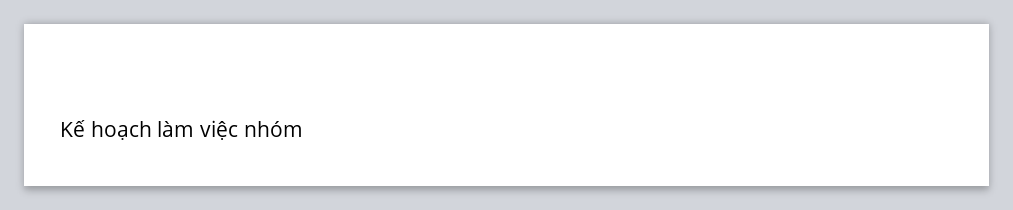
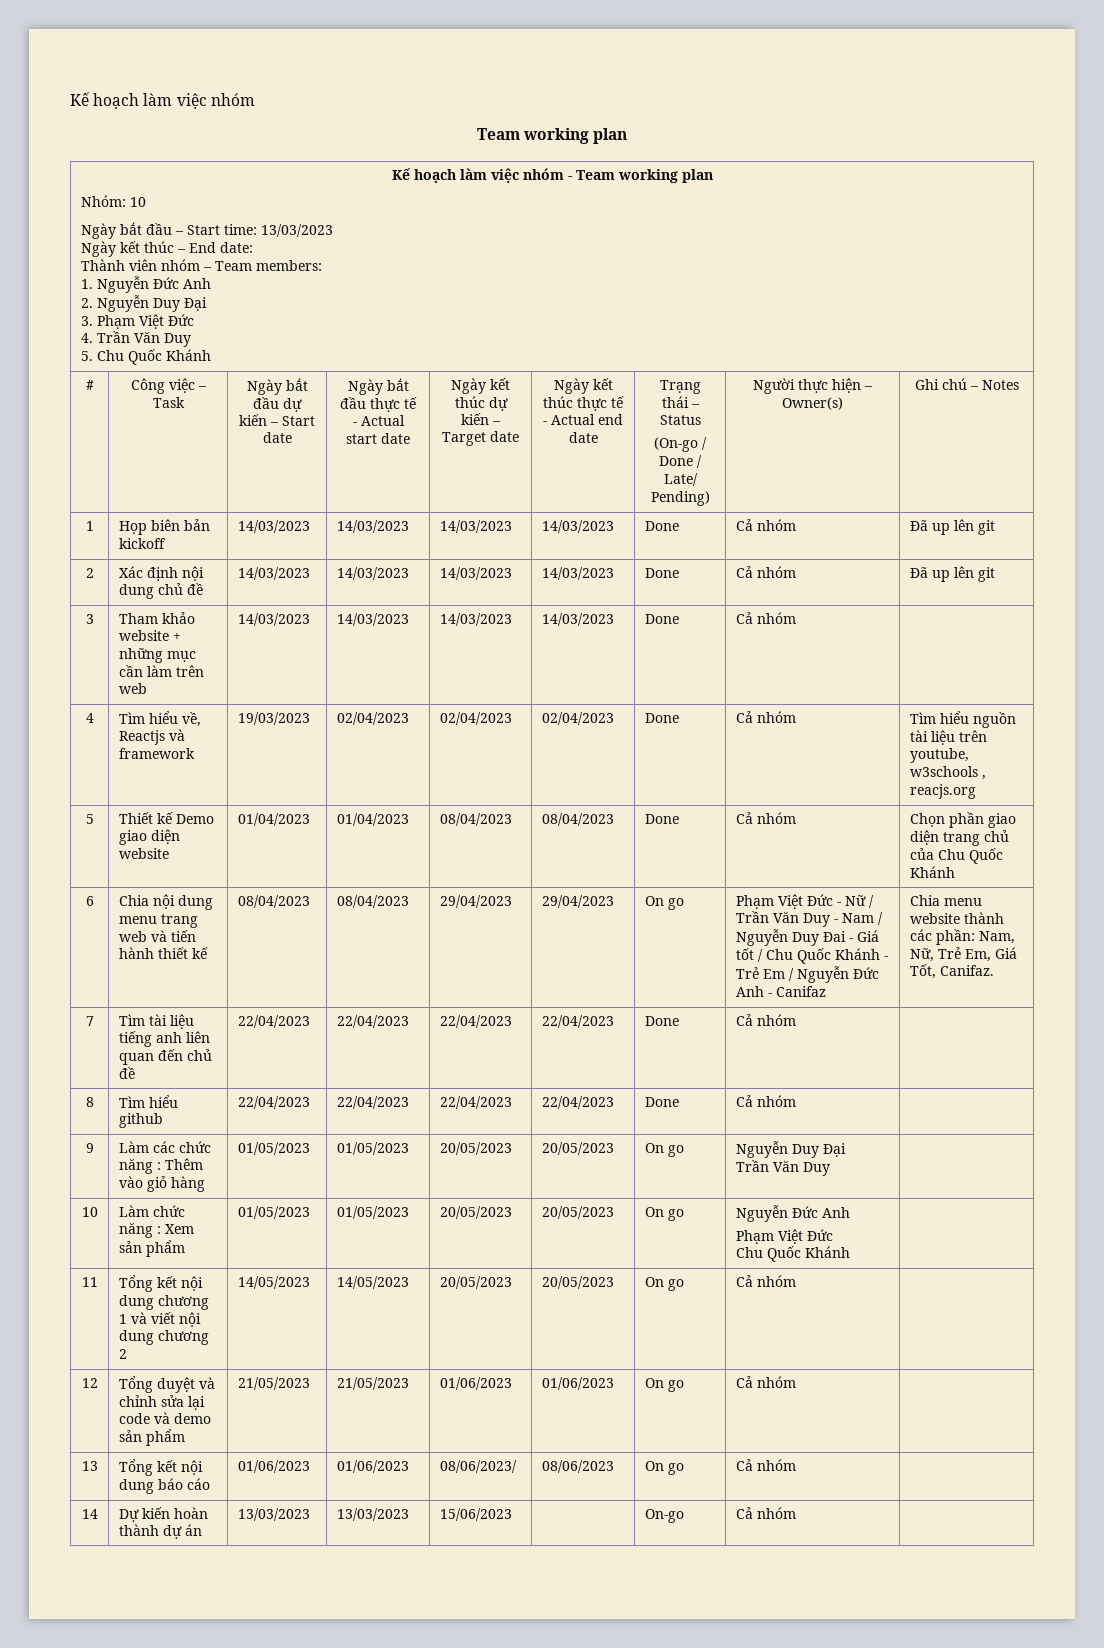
[60,120,303,140] Kế hoạch làm việc nhóm -> [70,92,255,109] [476,128,628,144] [391,168,713,183] [80,195,146,207] [80,222,333,239] [80,241,253,257] [80,259,322,271] [80,276,211,293] [80,295,207,312] [80,314,194,329] [80,331,191,347] [80,349,211,365] [85,380,94,390] [130,378,207,394] [152,397,185,408] [246,378,308,395] [253,397,302,412] [239,414,315,426] [262,432,292,443] [347,378,409,395] [340,397,417,412] [352,415,405,426] [346,433,410,444] [451,378,510,394] [454,396,508,411] [461,413,501,425] [442,431,519,446] [553,378,613,394] [543,396,624,411] [543,414,623,425] [568,432,598,443] [659,380,701,394] [661,396,700,408] [659,415,701,425] [654,437,707,452] [659,455,702,468] [663,473,698,486] [650,491,710,506] [753,378,873,394] [782,397,843,410] [914,378,1019,390] [85,521,94,531] [118,519,210,535] [118,538,166,549] [237,520,310,533] [336,520,409,533] [439,520,512,533] [541,520,614,533] [644,521,679,531] [735,519,796,531] [909,519,995,535] [85,568,94,578] [118,566,204,581] [118,583,203,599] [237,567,310,580] [336,567,409,580] [439,567,512,580] [541,567,614,580] [644,568,679,578] [735,566,796,578] [909,566,995,582] [85,614,94,624] [118,612,195,624] [118,630,181,641] [118,648,196,663] [118,665,204,677] [118,683,147,694] [237,613,310,626] [336,613,409,626] [439,613,512,626] [541,613,614,626] [644,614,679,624] [735,612,796,624] [85,713,94,723] [118,711,201,727] [118,729,185,745] [118,748,195,759] [237,712,310,725] [336,712,409,725] [439,712,512,725] [541,712,614,725] [644,713,679,723] [735,711,796,723] [909,711,1016,728] [909,730,987,745] [909,748,969,763] [909,766,986,780] [909,784,976,799] [85,814,94,824] [118,812,214,824] [118,829,180,845] [118,848,169,859] [237,813,310,826] [336,813,409,826] [439,813,512,826] [541,813,614,826] [644,814,679,824] [735,812,796,824] [909,812,1016,828] [909,830,1009,846] [909,848,1003,864] [909,866,955,878] [85,896,94,906] [118,894,213,910] [118,914,198,928] [118,930,196,942] [118,947,208,959] [237,895,310,908] [336,895,409,908] [439,895,512,908] [541,895,614,908] [644,896,684,910] [735,894,874,909] [735,911,883,927] [735,929,879,946] [735,948,888,964] [735,966,879,983] [735,986,826,997] [909,895,982,906] [909,912,1004,924] [909,929,1015,945] [909,947,1017,962] [909,964,994,979] [85,1016,94,1026] [118,1014,194,1029] [118,1031,210,1047] [118,1049,212,1065] [118,1067,135,1079] [237,1015,310,1028] [336,1015,409,1028] [439,1015,512,1028] [541,1015,614,1028] [644,1016,679,1026] [735,1014,796,1026] [85,1097,94,1107] [118,1095,178,1108] [118,1113,163,1128] [237,1096,310,1109] [336,1096,409,1109] [439,1096,512,1109] [541,1096,614,1109] [644,1097,679,1107] [735,1095,796,1107] [85,1143,94,1153] [118,1141,211,1153] [118,1158,203,1174] [118,1176,205,1192] [237,1142,310,1155] [336,1142,409,1155] [439,1142,512,1155] [541,1142,614,1155] [644,1143,684,1157] [735,1141,846,1158] [735,1160,830,1176] [81,1207,98,1217] [118,1205,185,1217] [118,1222,194,1238] [118,1240,185,1257] [237,1206,310,1219] [336,1206,409,1219] [439,1206,512,1219] [541,1206,614,1219] [644,1207,684,1221] [735,1205,850,1222] [735,1229,833,1244] [735,1246,850,1262] [81,1277,98,1287] [118,1275,203,1292] [118,1295,209,1310] [118,1312,201,1327] [118,1330,209,1345] [118,1349,127,1359] [237,1276,310,1289] [336,1276,409,1289] [439,1276,512,1289] [541,1276,614,1289] [644,1277,684,1291] [735,1275,796,1287] [81,1378,98,1388] [118,1376,215,1393] [118,1395,205,1410] [118,1412,211,1424] [118,1429,185,1446] [237,1377,310,1390] [336,1377,409,1390] [439,1377,512,1390] [541,1377,614,1390] [644,1378,684,1392] [735,1376,796,1388] [81,1461,98,1471] [118,1459,203,1476] [118,1478,210,1494] [237,1460,310,1473] [336,1460,409,1473] [439,1460,517,1473] [541,1460,614,1473] [644,1461,684,1475] [735,1459,796,1471] [81,1509,98,1519] [118,1507,208,1522] [118,1524,202,1539] [237,1508,310,1521] [336,1508,409,1521] [439,1508,512,1521] [644,1509,684,1523] [735,1507,796,1519] Kế hoạch làm việc nhóm // Team working plan // Kế hoạch làm việc nhóm - Team working plan // Nhóm: 10 // Ngày bắt đầu – Start time: 13/03/2023 // Ngày kết thúc – End date: // Thành viên nhóm – Team members: // 1. Nguyễn Đức Anh // 2. Nguyễn Duy Đại // 3. Phạm Việt Đức // 4. Trần Văn Duy // 5. Chu Quốc Khánh // # | Công việc – Task | Ngày bắt đầu dự kiến – Start date | Ngày bắt đầu thực tế - Actual start date | Ngày kết thúc dự kiến – Target date | Ngày kết thúc thực tế - Actual end date | Trạng thái – Status // (On-go / Done / Late/ Pending) | Người thực hiện – Owner(s) | Ghi chú – Notes // 1 | Họp biên bản kickoff | 14/03/2023 | 14/03/2023 | 14/03/2023 | 14/03/2023 | Done | Cả nhóm | Đã up lên git // 2 | Xác định nội dung chủ đề | 14/03/2023 | 14/03/2023 | 14/03/2023 | 14/03/2023 | Done | Cả nhóm | Đã up lên git // 3 | Tham khảo website + những mục cần làm trên web | 14/03/2023 | 14/03/2023 | 14/03/2023 | 14/03/2023 | Done | Cả nhóm | // 4 | Tìm hiểu về, Reactjs và framework | 19/03/2023 | 02/04/2023 | 02/04/2023 | 02/04/2023 | Done | Cả nhóm | Tìm hiểu nguồn tài liệu trên youtube, w3schools , reacjs.org // 5 | Thiết kế Demo giao diện website | 01/04/2023 | 01/04/2023 | 08/04/2023 | 08/04/2023 | Done | Cả nhóm | Chọn phần giao diện trang chủ của Chu Quốc Khánh // 6 | Chia nội dung menu trang web và tiến hành thiết kế | 08/04/2023 | 08/04/2023 | 29/04/2023 | 29/04/2023 | On go | Phạm Việt Đức - Nữ / Trần Văn Duy - Nam / Nguyễn Duy Đai - Giá tốt / Chu Quốc Khánh - Trẻ Em / Nguyễn Đức Anh - Canifaz | Chia menu website thành các phần: Nam, Nữ, Trẻ Em, Giá Tốt, Canifaz. // 7 | Tìm tài liệu tiếng anh liên quan đến chủ đề | 22/04/2023 | 22/04/2023 | 22/04/2023 | 22/04/2023 | Done | Cả nhóm | // 8 | Tìm hiểu github | 22/04/2023 | 22/04/2023 | 22/04/2023 | 22/04/2023 | Done | Cả nhóm | // 9 | Làm các chức năng : Thêm vào giỏ hàng | 01/05/2023 | 01/05/2023 | 20/05/2023 | 20/05/2023 | On go | Nguyễn Duy Đại // Trần Văn Duy | // 10 | Làm chức năng : Xem sản phẩm | 01/05/2023 | 01/05/2023 | 20/05/2023 | 20/05/2023 | On go | Nguyễn Đức Anh // Phạm Việt Đức // Chu Quốc Khánh | // 11 | Tổng kết nội dung chương 1 và viết nội dung chương 2 | 14/05/2023 | 14/05/2023 | 20/05/2023 | 20/05/2023 | On go | Cả nhóm | // 12 | Tổng duyệt và chỉnh sửa lại code và demo sản phẩm | 21/05/2023 | 21/05/2023 | 01/06/2023 | 01/06/2023 | On go | Cả nhóm | // 13 | Tổng kết nội dung báo cáo | 01/06/2023 | 01/06/2023 | 08/06/2023/ | 08/06/2023 | On go | Cả nhóm | // 14 | Dự kiến hoàn thành dự án | 13/03/2023 | 13/03/2023 | 15/06/2023 | | On-go | Cả nhóm |

